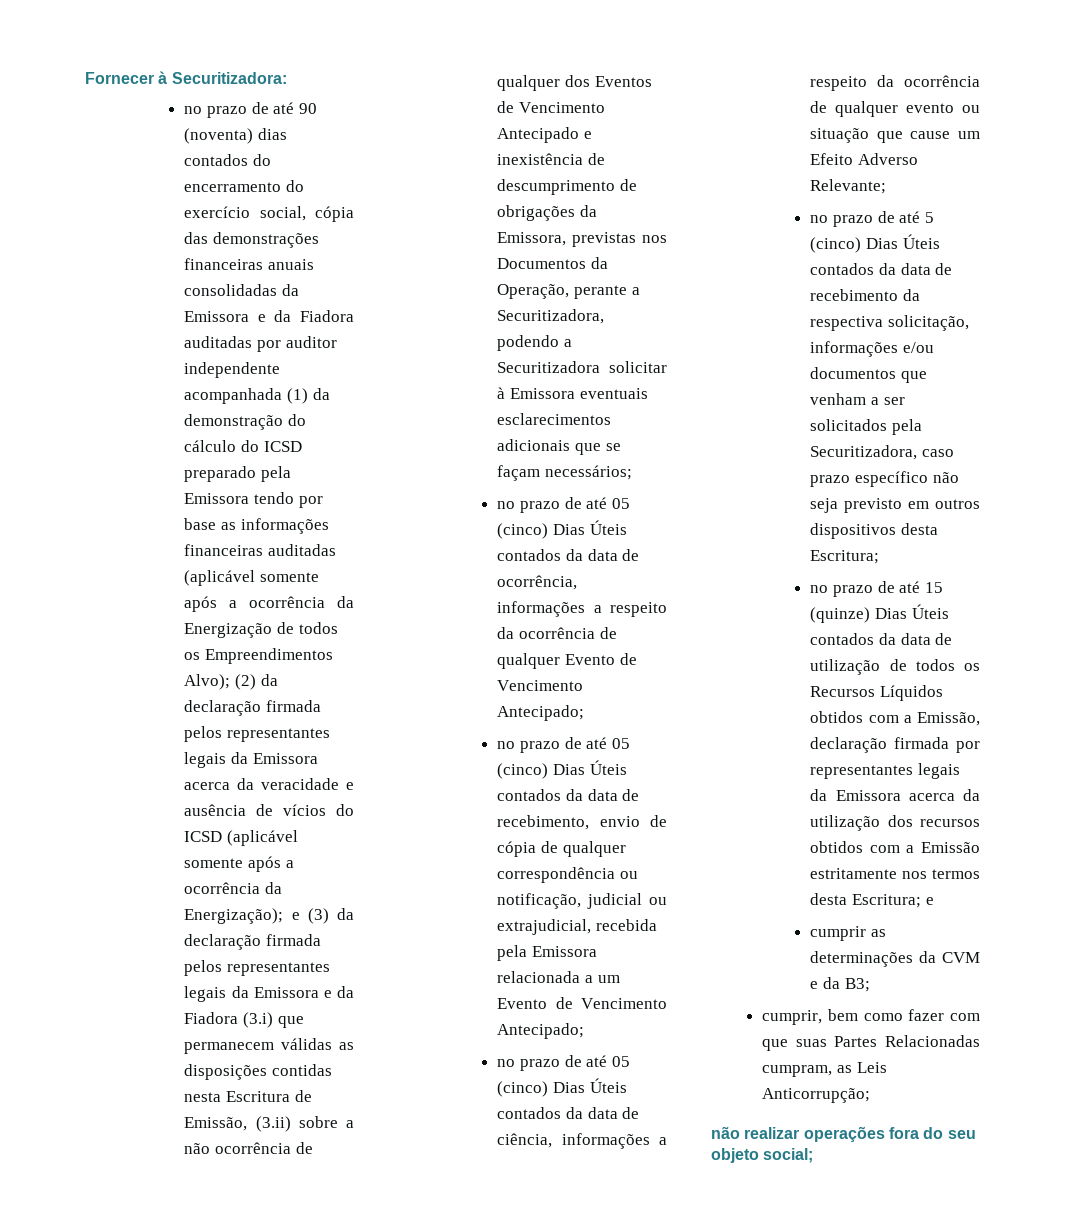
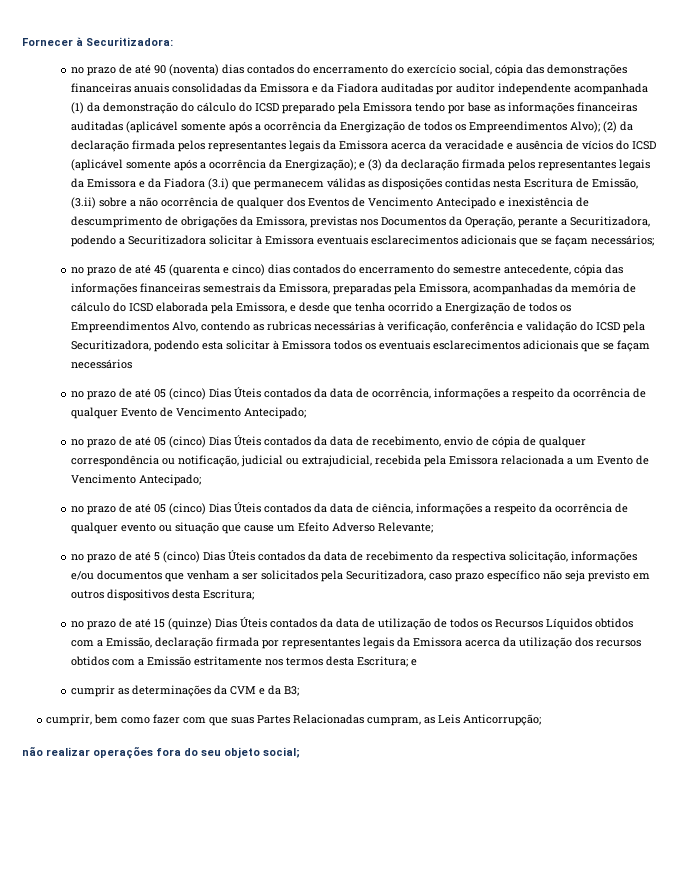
(632, 472) none -> [71,264,624,276] [71,283,637,295] [71,302,572,314] [71,321,646,333] [71,340,651,352] [71,359,133,369] // no prazo de até 45 (quarenta e cinco) dias contados do encerramento do semestre antecedente, cópia das informações financeiras semestrais da Emissora, preparadas pela Emissora, acompanhadas da memória de cálculo do ICSD elaborada pela Emissora, e desde que tenha ocorrido a Energização de todos os Empreendimentos Alvo, contendo as rubricas necessárias à verificação, conferência e validação do ICSD pela Securitizadora, podendo esta solicitar à Emissora todos os eventuais esclarecimentos adicionais que se façam necessários

